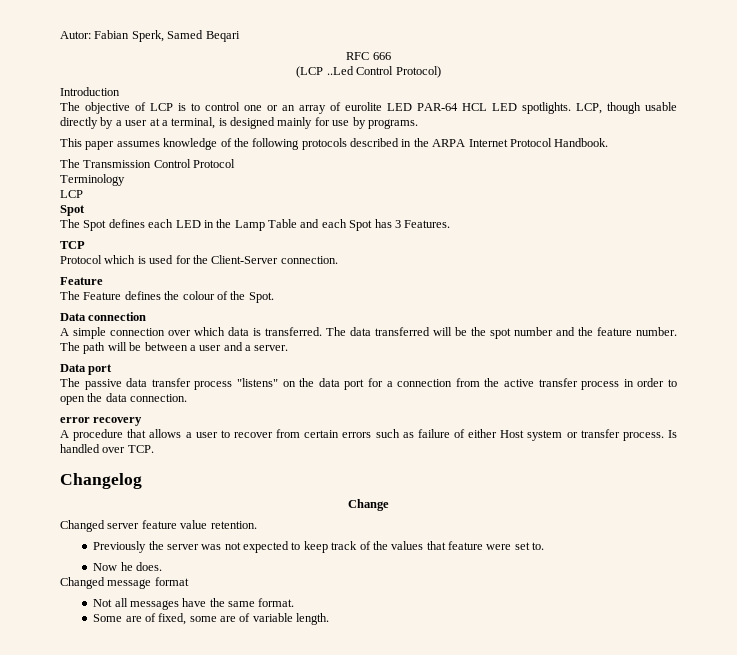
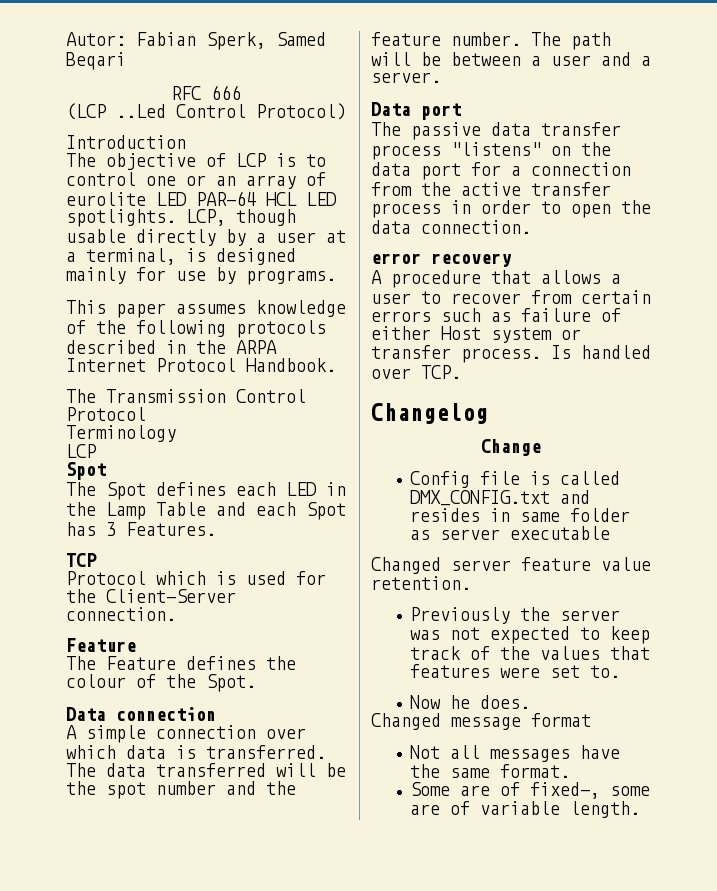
(389, 505) none -> [410,471,621,488] [410,490,591,506] [410,508,631,522] [410,526,611,540] // Config file is called DMX_CONFIG.txt and resides in same folder as server executable
[448,541,484,550] feature -> [410,664,491,678] features
[158,613,187,625] fixed, -> [530,782,601,799] fixed-,

